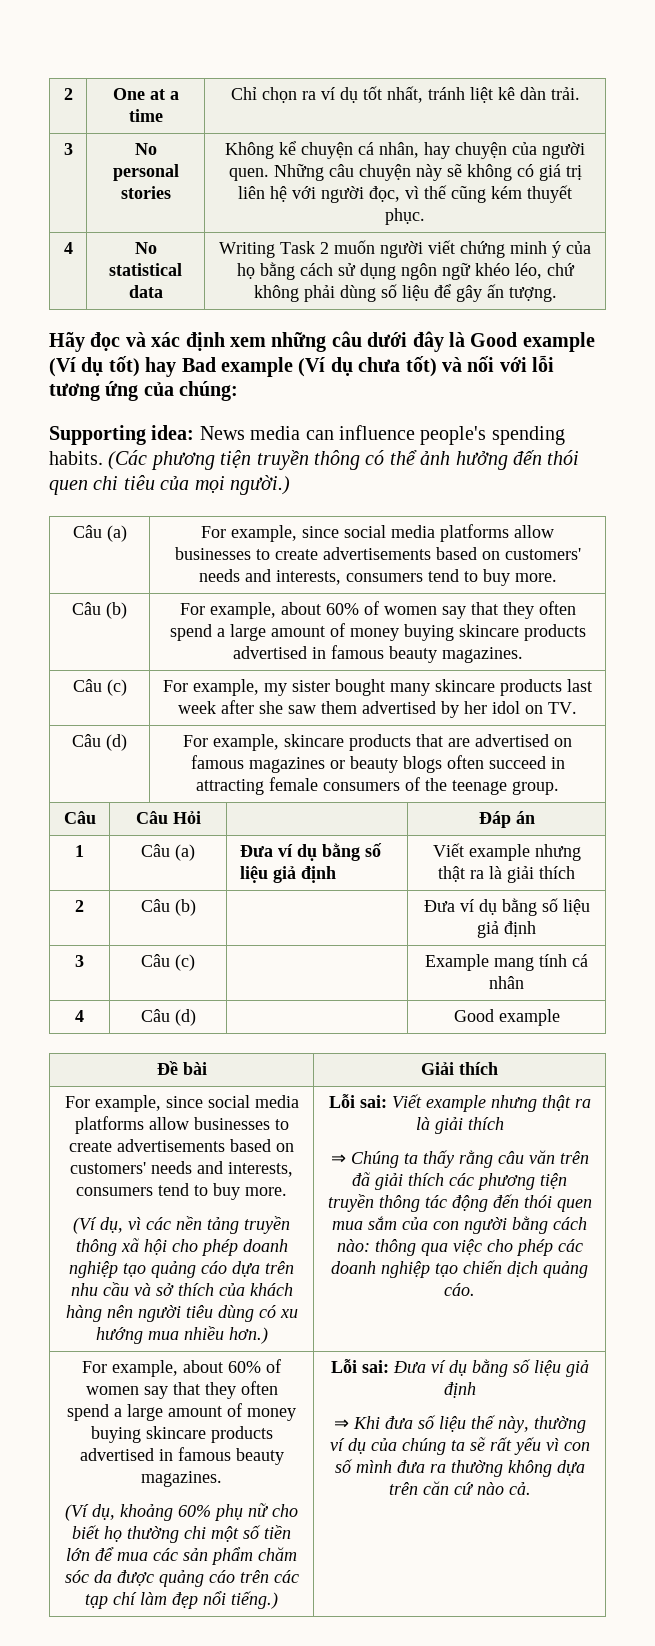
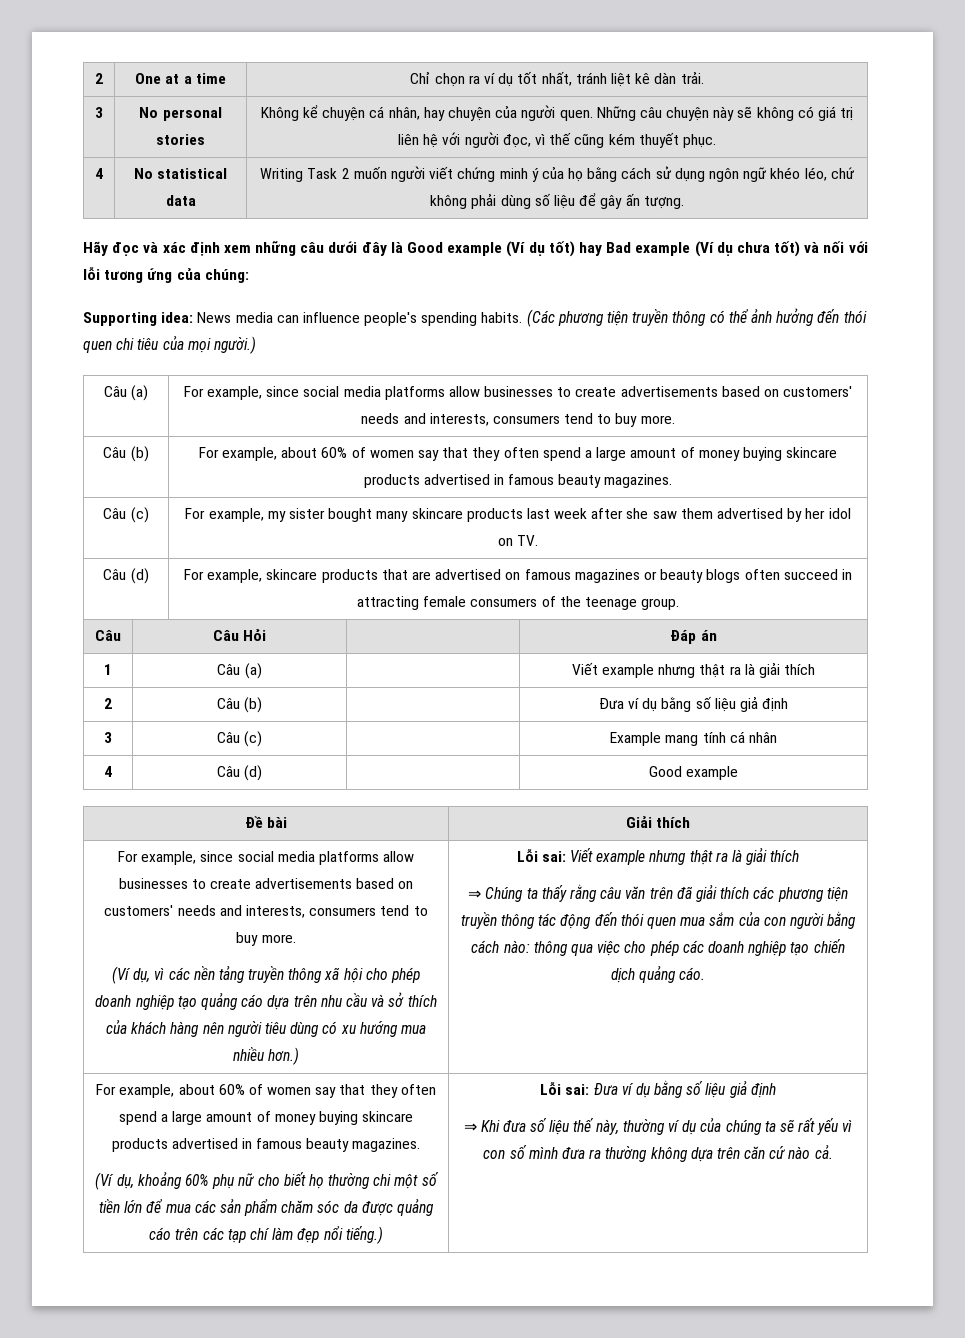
[239,843,382,861] [239,866,336,883] Đưa ví dụ bằng số liệu giả định -> (262, 671) none

